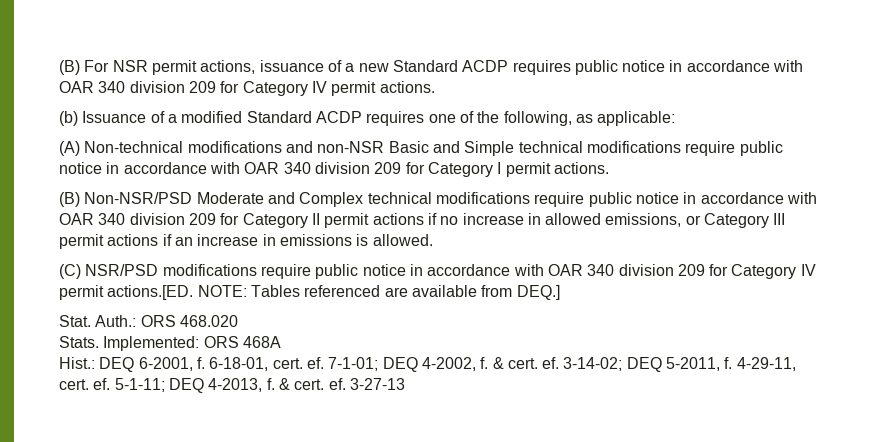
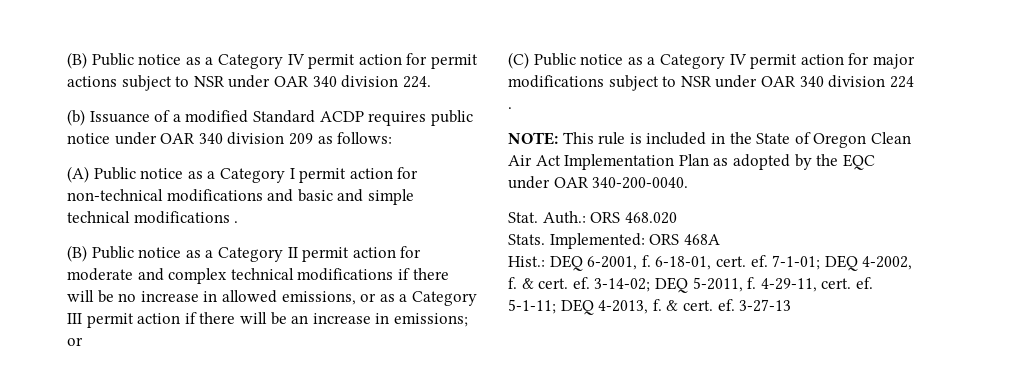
[59,60,804,75] [59,81,435,96] (B) For NSR permit actions, issuance of a new Standard ACDP requires public notice in accordance with OAR 340 division 209 for Category IV permit actions. -> [67,52,478,69] [67,75,431,91] (B) Public notice as a Category IV permit action for permit actions subject to NSR under OAR 340 division 224.
[428,111,676,126] [59,141,783,156] [59,162,609,177] [59,192,817,207] [59,213,437,228] one of the following, as applicable: // (A) Non-technical modifications and non-NSR Basic and Simple technical modifications require public notice in accordance with OAR 340 division 209 for Category I permit actions. // (B) Non-NSR/PSD Moderate and Complex technical modifications require public notice in accordance with OAR 340 division 209 for Category II permit actions if -> [430,110,473,126] [67,132,393,145] [67,166,419,183] [67,189,414,205] [67,211,239,224] [67,245,422,262] [67,268,449,284] [67,290,114,303] public notice under OAR 340 division 209 as follows: // (A) Public notice as a Category I permit action for non-technical modifications and basic and simple technical modifications . // (B) Public notice as a Category II permit action for moderate and complex technical modifications if there will be
(701, 220) none -> [379,294,408,302] as a
[107,234,433,246] [59,264,816,279] [59,285,560,300] actions if an increase in emissions is allowed. // (C) NSR/PSD modifications require public notice in accordance with OAR 340 division 209 for Category IV permit actions.[ED. NOTE: Tables referenced are available from DEQ.] -> [137,312,468,327] [67,337,83,346] [508,52,915,69] [508,75,914,91] [508,107,512,109] [508,132,911,148] [508,154,875,170] [508,176,689,189] action if there will be an increase in emissions; or // (C) Public notice as a Category IV permit action for major modifications subject to NSR under OAR 340 division 224 . // NOTE: This rule is included in the State of Oregon Clean Air Act Implementation Plan as adopted by the EQC under OAR 340-200-0040.

